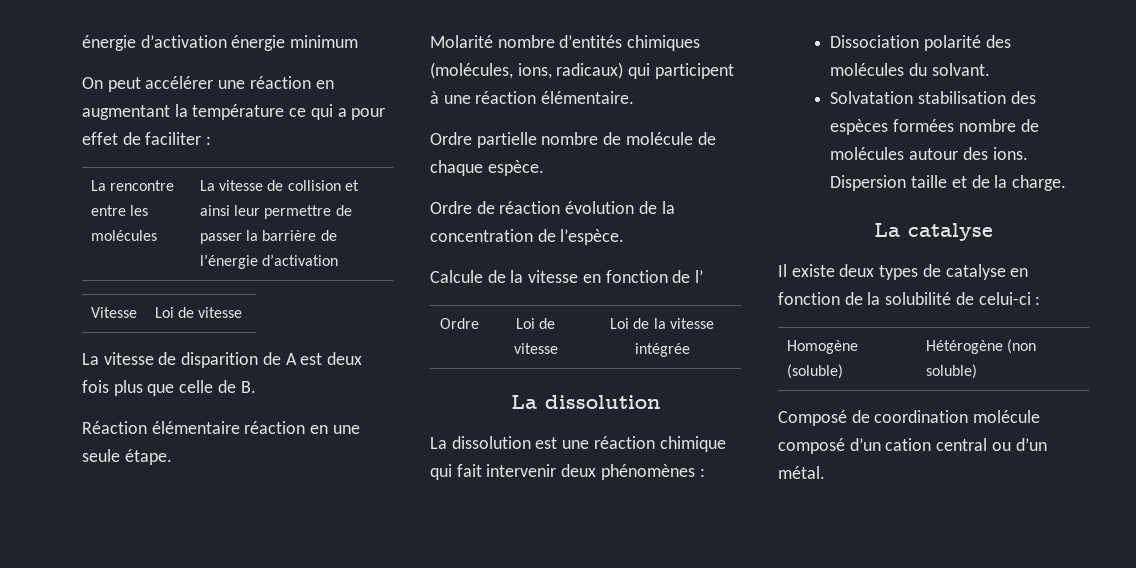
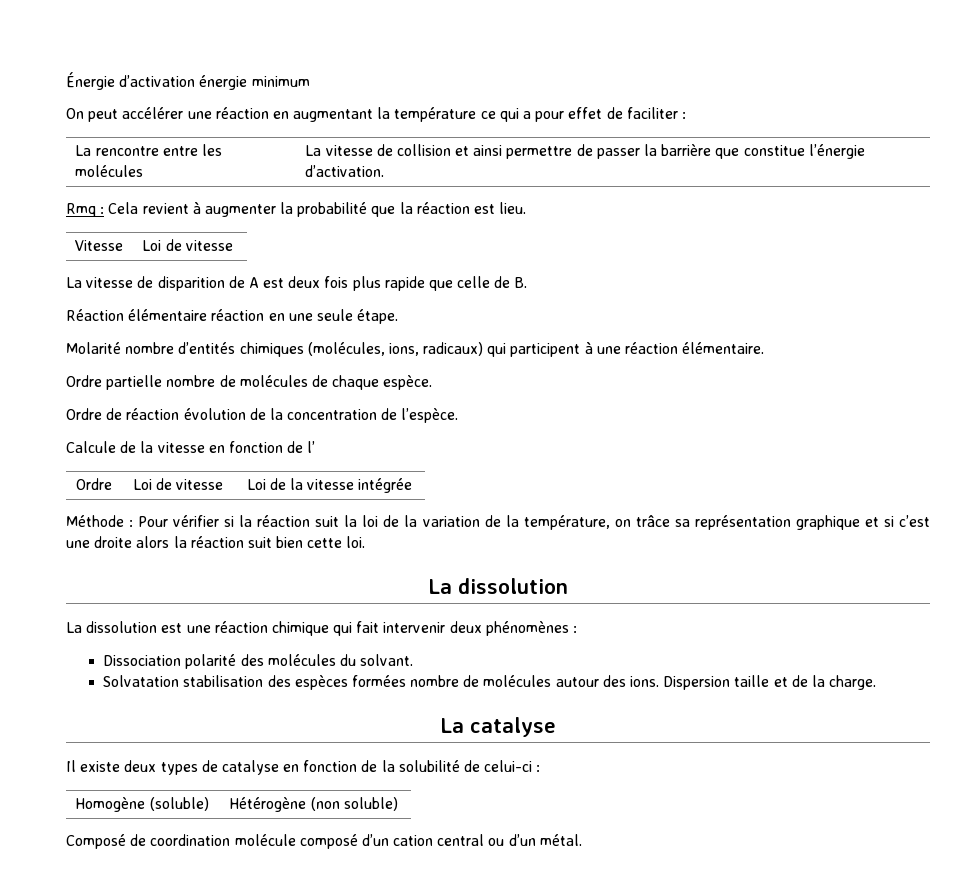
[82,35,136,51] énergie -> [66,72,115,90] Énergie
[234,205,261,216] leur -> (503, 150) none
[320,230,337,241] [199,254,339,269] de l’énergie d’activation -> [715,144,865,159] [305,165,385,177] [66,201,527,217] que constitue l’énergie d’activation. // Rmq : Cela revient à augmenter la probabilité que la réaction est lieu.
(143, 388) none -> [384,276,425,291] rapide
[625,132,693,145] molécule -> [239,375,308,387] molécules
(690, 350) none -> [66,515,931,530] [66,536,366,548] // Méthode : Pour vérifier si la réaction suit la loi de la variation de la température, on trâce sa représentation graphique et si c’est une droite alors la réaction suit bien cette loi.

